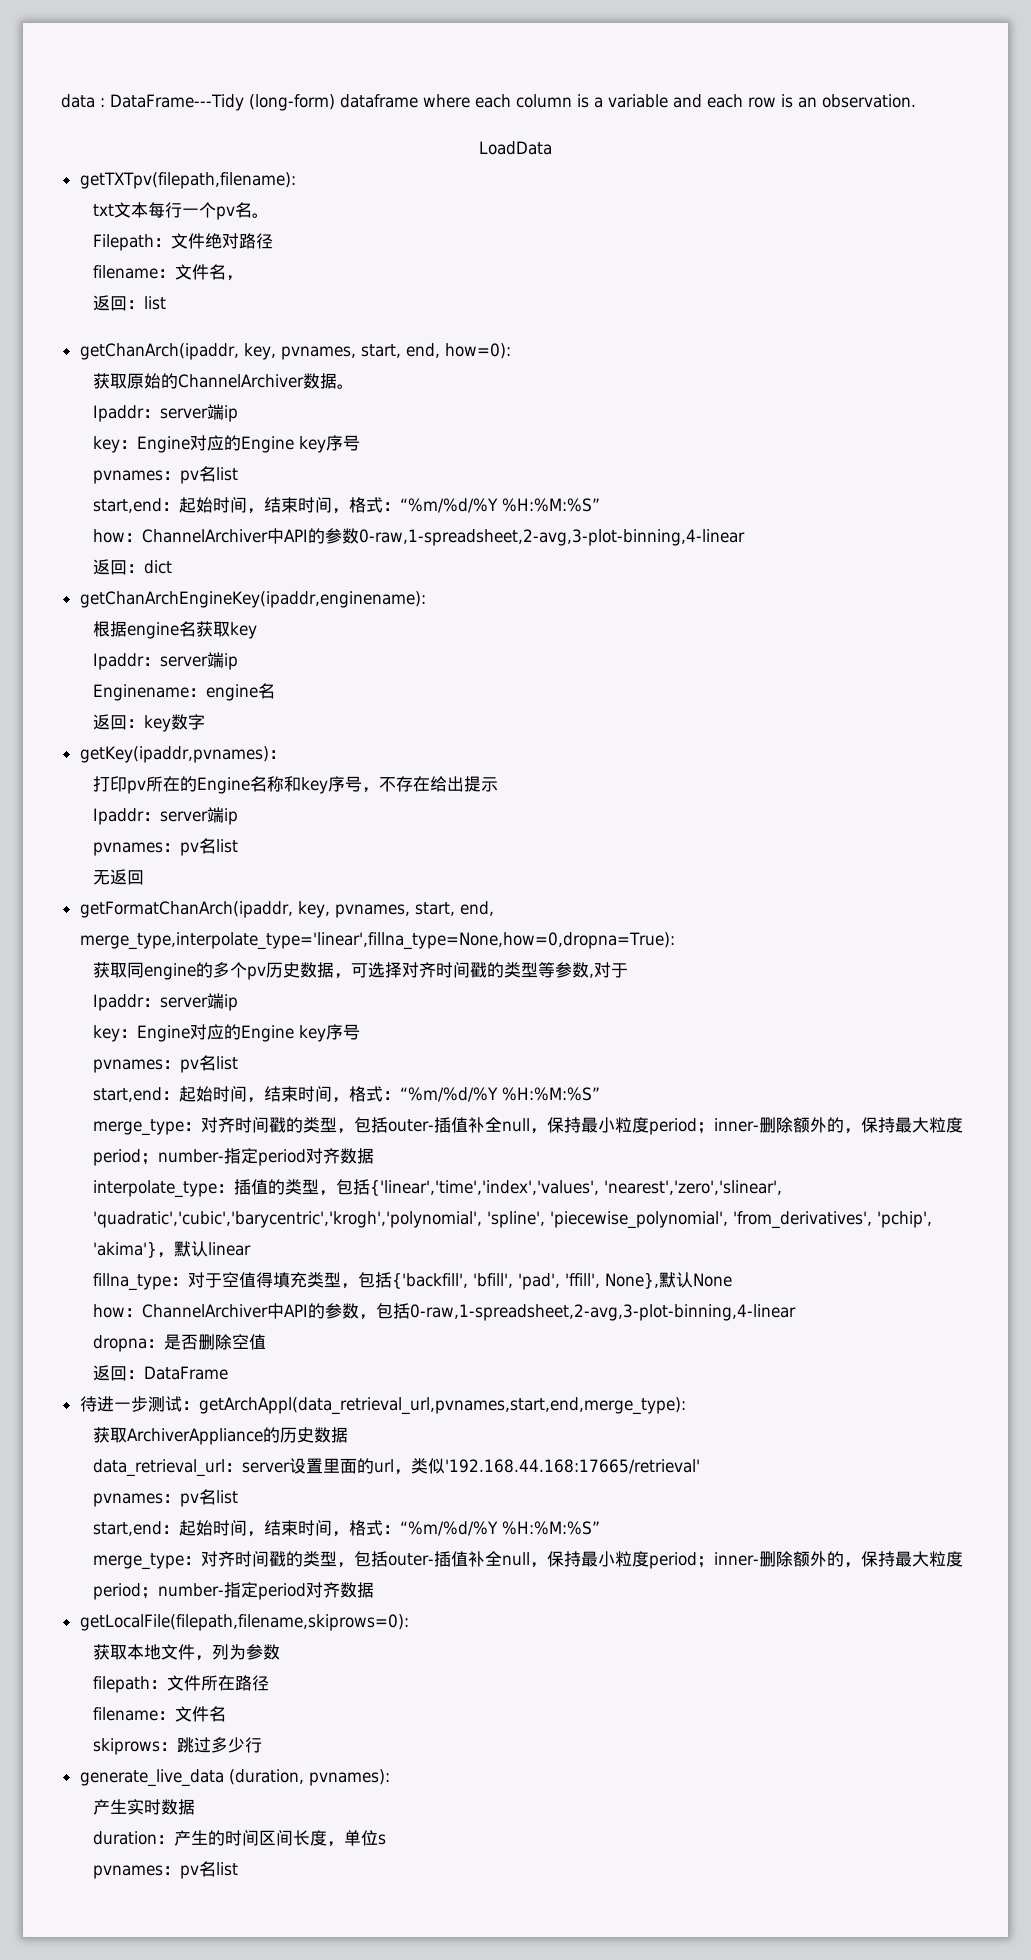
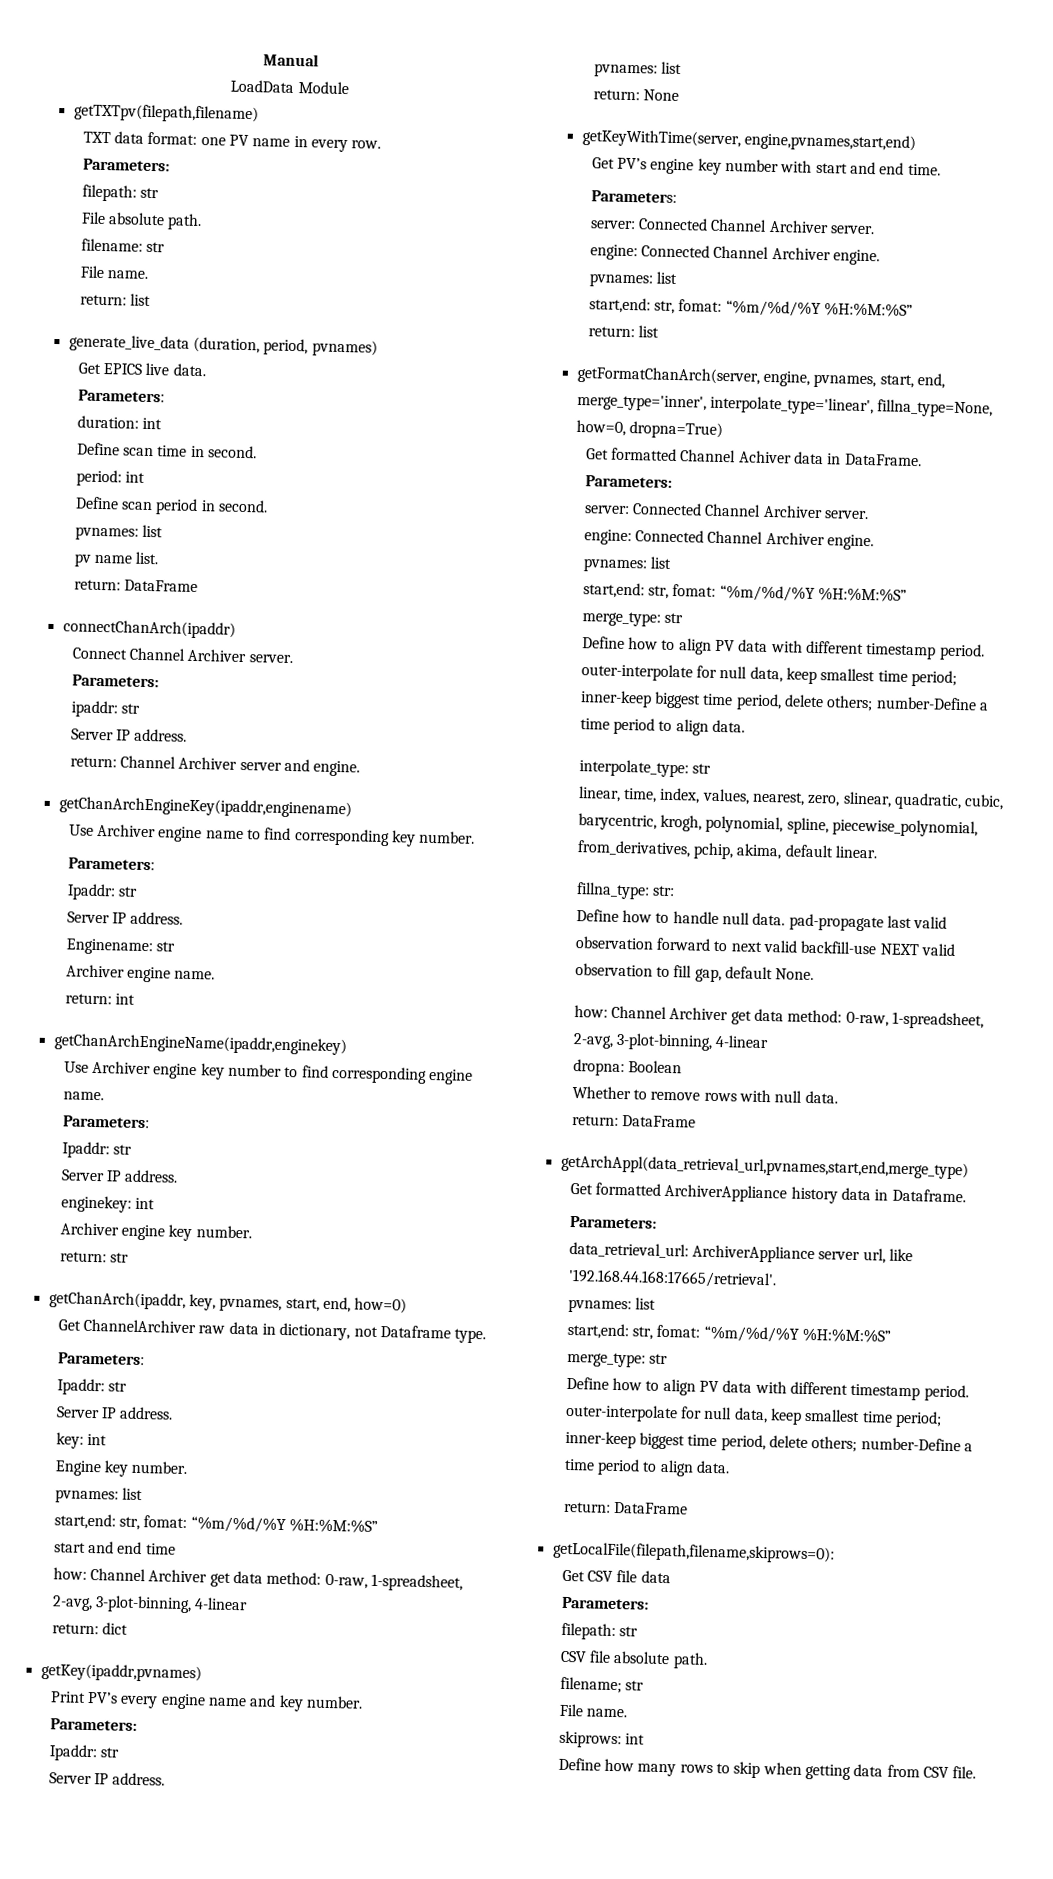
[61,94,916,111] [479,141,552,155] [79,172,296,189] [92,202,269,220] [92,233,273,251] [92,264,243,281] [92,295,166,311] data : DataFrame---Tidy (long-form) dataframe where each column is a variable and each row is an observation. // LoadData // getTXTpv(filepath,filename): // txt文本每行一个pv名。 // Filepath：文件绝对路径 // filename：文件名， // 返回：list -> [262,53,319,67] [230,79,349,95] [73,103,259,124] [82,131,382,153] [82,158,170,172] [81,184,160,202] [80,211,203,231] [80,238,166,253] [79,265,149,279] [79,293,152,307] [68,334,378,357] [77,362,206,377] [77,389,165,403] [76,415,163,430] [76,442,258,459] [75,469,146,487] [74,496,269,516] [74,524,164,541] [73,551,160,567] [73,579,199,593] [62,619,236,639] [71,647,293,664] [71,674,159,688] [70,700,141,718] [70,728,188,742] [69,755,361,777] [58,796,352,819] [68,823,476,847] [67,857,155,871] [66,883,139,901] [66,911,184,925] [65,938,176,956] [65,964,216,983] [64,993,136,1005] [53,1033,347,1056] [63,1060,474,1085] [62,1091,104,1101] [61,1115,150,1129] [61,1141,133,1159] [60,1169,179,1183] [60,1195,156,1213] [59,1222,252,1242] [59,1251,130,1263] Manual // LoadData Module // getTXTpv(filepath,filename) // TXT data format: one PV name in every row. // Parameters: // filepath: str // File absolute path. // filename: str // File name. // return: list // generate_live_data (duration, period, pvnames) // Get EPICS live data. // Parameters: // duration: int // Define scan time in second. // period: int // Define scan period in second. // pvnames: list // pv name list. // return: DataFrame // connectChanArch(ipaddr) // Connect Channel Archiver server. // Parameters: // ipaddr: str // Server IP address. // return: Channel Archiver server and engine. // getChanArchEngineKey(ipaddr,enginename) // Use Archiver engine name to find corresponding key number. // Parameters: // Ipaddr: str // Server IP address. // Enginename: str // Archiver engine name. // return: int // getChanArchEngineName(ipaddr,enginekey) // Use Archiver engine key number to find corresponding engine name. // Parameters: // Ipaddr: str // Server IP address. // enginekey: int // Archiver engine key number. // return: str
[444,343,511,359] [92,373,354,389] [92,404,238,422] [92,435,360,453] [92,466,238,484] [92,497,600,514] [92,528,745,546] [92,559,172,575] [79,591,426,608] [92,621,257,639] [92,652,238,670] [92,683,275,701] [92,714,205,732] [79,746,286,763] [92,776,498,794] [92,807,238,825] [92,838,238,856] [92,869,144,885] [79,901,494,918] [79,932,675,950] [92,962,628,980] [92,993,238,1011] [92,1024,360,1042] [92,1055,238,1073] [92,1086,600,1103] [92,1117,963,1136] [92,1148,374,1166] [92,1179,782,1198] [92,1211,932,1229] [92,1241,251,1258] [92,1272,732,1291] [92,1303,796,1321] [92,1334,266,1352] [92,1365,228,1381] [79,1396,686,1415] [92,1427,348,1445] [92,1458,700,1477] [92,1489,238,1507] [92,1520,600,1537] [92,1551,963,1570] [92,1582,374,1600] [79,1614,409,1631] [92,1644,280,1661] [92,1675,269,1693] [92,1706,226,1722] [92,1737,262,1755] [79,1769,390,1787] [92,1799,195,1815] [92,1830,386,1847] [92,1861,238,1879] how=0): // 获取原始的ChannelArchiver数据。 // Ipaddr：server端ip // key：Engine对应的Engine key序号 // pvnames：pv名list // start,end：起始时间，结束时间，格式：“%m/%d/%Y %H:%M:%S” // how：ChannelArchiver中API的参数0-raw,1-spreadsheet,2-avg,3-plot-binning,4-linear // 返回：dict // getChanArchEngineKey(ipaddr,enginename): // 根据engine名获取key // Ipaddr：server端ip // Enginename：engine名 // 返回：key数字 // getKey(ipaddr,pvnames)： // 打印pv所在的Engine名称和key序号，不存在给出提示 // Ipaddr：server端ip // pvnames：pv名list // 无返回 // getFormatChanArch(ipaddr, key, pvnames, start, end, merge_type,interpolate_type='linear',fillna_type=None,how=0,dropna=True): // 获取同engine的多个pv历史数据，可选择对齐时间戳的类型等参数,对于 // Ipaddr：server端ip // key：Engine对应的Engine key序号 // pvnames：pv名list // start,end：起始时间，结束时间，格式：“%m/%d/%Y %H:%M:%S” // merge_type：对齐时间戳的类型，包括outer-插值补全null，保持最小粒度period；inner-删除额外的，保持最大粒度period；number-指定period对齐数据 // interpolate_type：插值的类型，包括{'linear','time','index','values', 'nearest','zero','slinear', 'quadratic','cubic','barycentric','krogh','polynomial', 'spline', 'piecewise_polynomial', 'from_derivatives', 'pchip', 'akima'}，默认linear // fillna_type：对于空值得填充类型，包括{'backfill', 'bfill', 'pad', 'ffill', None},默认None // how：ChannelArchiver中API的参数，包括0-raw,1-spreadsheet,2-avg,3-plot-binning,4-linear // dropna：是否删除空值 // 返回：DataFrame // 待进一步测试：getArchAppl(data_retrieval_url,pvnames,start,end,merge_type): // 获取ArchiverAppliance的历史数据 // data_retrieval_url：server设置里面的url，类似'192.168.44.168:17665/retrieval' // pvnames：pv名list // start,end：起始时间，结束时间，格式：“%m/%d/%Y %H:%M:%S” // merge_type：对齐时间戳的类型，包括outer-插值补全null，保持最小粒度period；inner-删除额外的，保持最大粒度period；number-指定period对齐数据 // getLocalFile(filepath,filename,skiprows=0): // 获取本地文件，列为参数 // filepath：文件所在路径 // filename：文件名 // skiprows：跳过多少行 // generate_live_data (duration, pvnames): // 产生实时数据 // duration：产生的时间区间长度，单位s // pvnames：pv名list -> [354,1297,408,1314] [57,1318,487,1344] [57,1352,145,1366] [56,1378,128,1396] [55,1406,174,1420] [55,1432,108,1449] [54,1460,188,1477] [54,1487,144,1504] [53,1513,379,1534] [53,1540,176,1555] [52,1567,463,1592] [51,1595,249,1614] [51,1622,129,1635] [40,1662,202,1683] [49,1691,363,1712] [49,1718,137,1732] [48,1744,120,1762] [48,1772,166,1786] [593,61,683,78] [592,89,680,102] [581,128,916,152] [591,157,941,176] [590,190,677,203] [589,217,876,235] [589,244,881,266] [588,271,679,288] [588,297,914,318] [587,325,660,338] [576,365,945,389] [576,393,994,418] [575,419,723,439] [585,447,922,467] [584,475,672,488] [583,502,870,520] [583,529,875,551] [582,556,673,573] [582,582,908,602] [581,611,684,627] [581,636,985,661] [580,663,957,687] [579,690,989,712] [579,717,746,736] [578,759,712,778] [577,786,1005,811] [577,813,979,838] [576,840,879,860] [575,882,676,900] [575,909,948,932] [574,936,956,956] [574,963,815,983] [573,1005,984,1030] [572,1032,770,1051] [572,1058,683,1077] [571,1085,838,1104] [571,1114,697,1128] [560,1154,969,1180] [569,1182,966,1204] [568,1215,657,1229] [568,1241,914,1264] [567,1268,777,1289] [567,1297,657,1314] [566,1322,892,1343] [566,1351,669,1368] [565,1376,969,1402] [564,1403,942,1428] [564,1430,973,1453] [563,1458,731,1477] [563,1501,689,1515] [552,1541,835,1564] [561,1569,671,1584] [561,1596,649,1610] [560,1622,639,1641] [559,1650,708,1669] [559,1676,645,1694] [558,1703,628,1718] [558,1730,646,1749] [557,1757,977,1780] how=0) // Get ChannelArchiver raw data in dictionary, not Dataframe type. // Parameters: // Ipaddr: str // Server IP address. // key: int // Engine key number. // pvnames: list // start,end: str, fomat: “%m/%d/%Y %H:%M:%S” // start and end time // how: Channel Archiver get data method: 0-raw, 1-spreadsheet, 2-avg, 3-plot-binning, 4-linear // return: dict // getKey(ipaddr,pvnames) // Print PV’s every engine name and key number. // Parameters: // Ipaddr: str // Server IP address. // pvnames: list // return: None // getKeyWithTime(server, engine,pvnames,start,end) // Get PV’s engine key number with start and end time. // Parameters: // server: Connected Channel Archiver server. // engine: Connected Channel Archiver engine. // pvnames: list // start,end: str, fomat: “%m/%d/%Y %H:%M:%S” // return: list // getFormatChanArch(server, engine, pvnames, start, end, merge_type='inner', interpolate_type='linear', fillna_type=None, how=0, dropna=True) // Get formatted Channel Achiver data in DataFrame. // Parameters: // server: Connected Channel Archiver server. // engine: Connected Channel Archiver engine. // pvnames: list // start,end: str, fomat: “%m/%d/%Y %H:%M:%S” // merge_type: str // Define how to align PV data with different timestamp period. outer-interpolate for null data, keep smallest time period; inner-keep biggest time period, delete others; number-Define a time period to align data. // interpolate_type: str // linear, time, index, values, nearest, zero, slinear, quadratic, cubic, barycentric, krogh, polynomial, spline, piecewise_polynomial, from_derivatives, pchip, akima, default linear. // fillna_type: str: // Define how to handle null data. pad-propagate last valid observation forward to next valid backfill-use NEXT valid observation to fill gap, default None. // how: Channel Archiver get data method: 0-raw, 1-spreadsheet, 2-avg, 3-plot-binning, 4-linear // dropna: Boolean // Whether to remove rows with null data. // return: DataFrame // getArchAppl(data_retrieval_url,pvnames,start,end,merge_type) // Get formatted ArchiverAppliance history data in Dataframe. // Parameters: // data_retrieval_url: ArchiverAppliance server url, like '192.168.44.168:17665/retrieval'. // pvnames: list // start,end: str, fomat: “%m/%d/%Y %H:%M:%S” // merge_type: str // Define how to align PV data with different timestamp period. outer-interpolate for null data, keep smallest time period; inner-keep biggest time period, delete others; number-Define a time period to align data. // return: DataFrame // getLocalFile(filepath,filename,skiprows=0): // Get CSV file data // Parameters: // filepath: str // CSV file absolute path. // filename; str // File name. // skiprows: int // Define how many rows to skip when getting data from CSV file.

